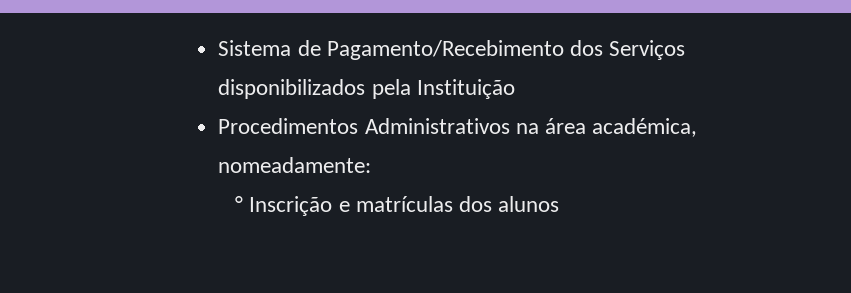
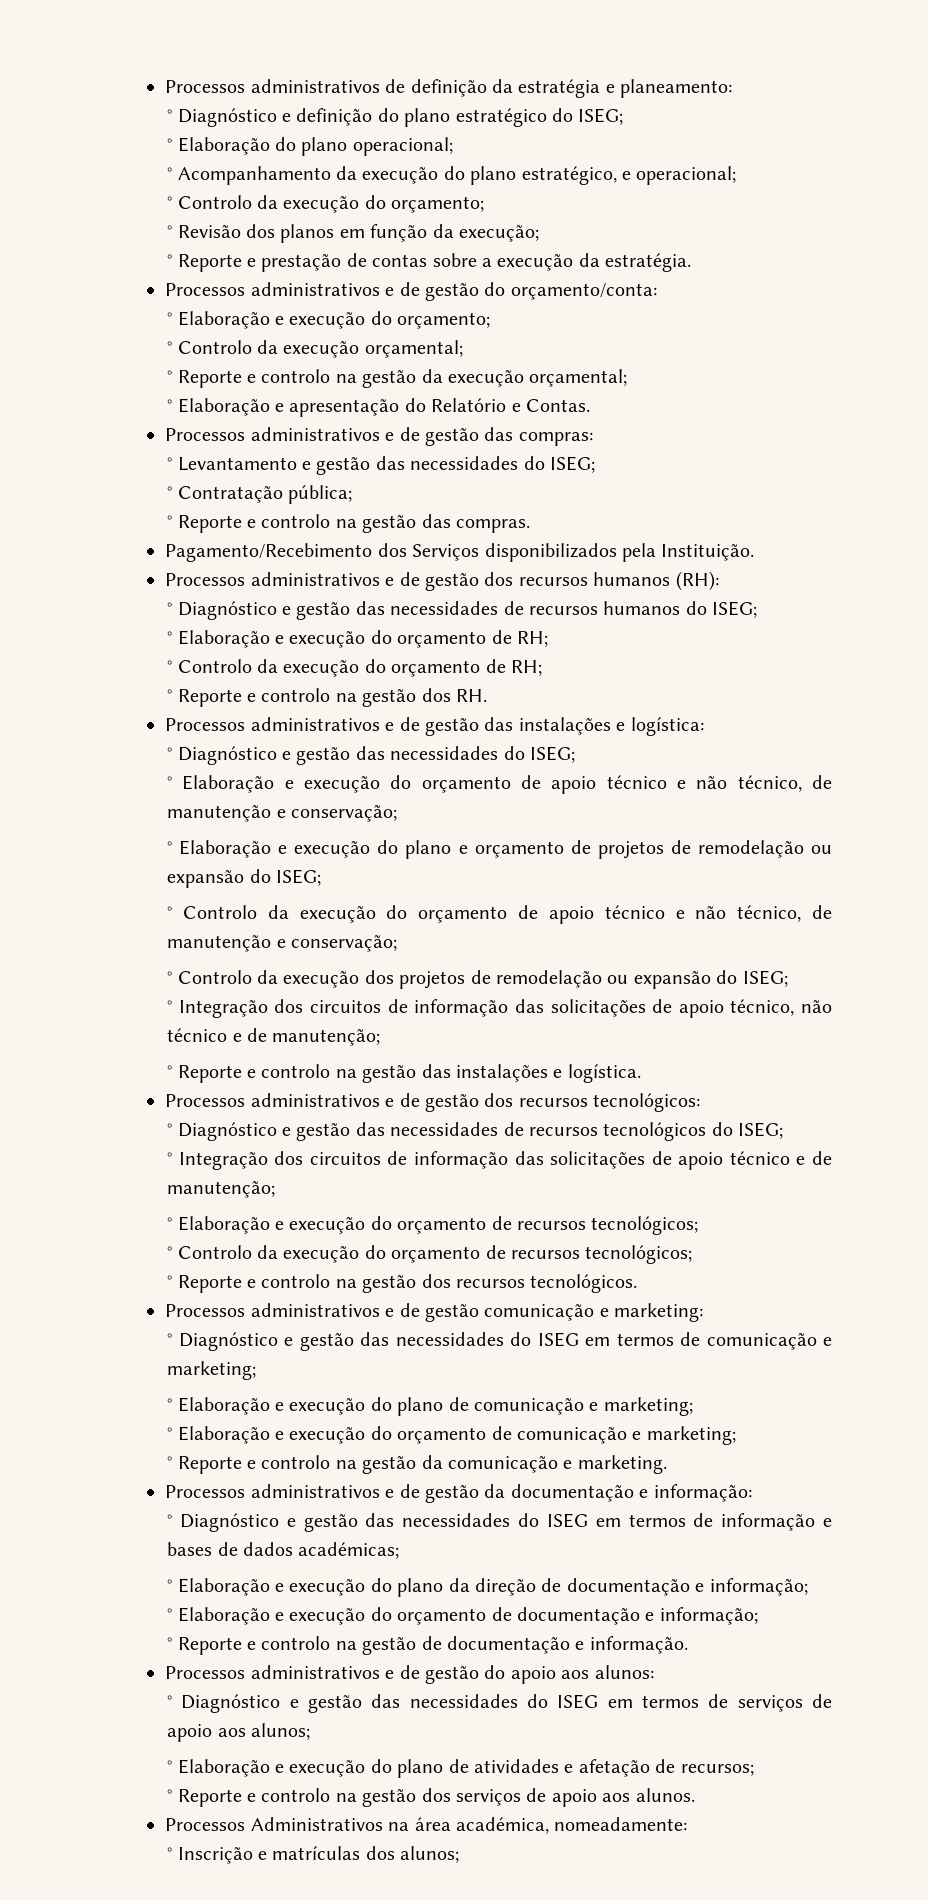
[218,40,321,56] Sistema de -> [165,79,733,98] [167,108,624,127] [167,137,453,156] [167,166,737,185] [167,195,485,213] [167,224,539,243] [167,253,692,272] [165,282,657,301] [167,311,491,329] [167,340,463,358] [167,369,628,388] [167,398,590,417] [165,427,593,446] [167,456,595,475] [167,485,352,504] [167,514,530,533] Processos administrativos de definição da estratégia e planeamento: // ° Diagnóstico e definição do plano estratégico do ISEG; // ° Elaboração do plano operacional; // ° Acompanhamento da execução do plano estratégico, e operacional; // ° Controlo da execução do orçamento; // ° Revisão dos planos em função da execução; // ° Reporte e prestação de contas sobre a execução da estratégia. // Processos administrativos e de gestão do orçamento/conta: // ° Elaboração e execução do orçamento; // ° Controlo da execução orçamental; // ° Reporte e controlo na gestão da execução orçamental; // ° Elaboração e apresentação do Relatório e Contas. // Processos administrativos e de gestão das compras: // ° Levantamento e gestão das necessidades do ISEG; // ° Contratação pública; // ° Reporte e controlo na gestão das compras. //
[416,79,515,99] [218,118,359,134] Instituição // Procedimentos -> [661,544,755,561] [165,571,719,591] [167,601,758,620] [167,630,548,648] [167,659,542,677] [167,688,487,707] [165,717,704,736] [167,746,575,765] [167,775,832,794] [167,805,397,822] [167,840,832,859] [167,869,321,888] [167,905,832,924] [167,935,397,952] [167,970,788,989] [167,999,832,1018] [167,1028,381,1046] [167,1064,641,1083] [165,1093,701,1112] [167,1122,784,1141] [167,1151,832,1170] [167,1181,276,1198] [167,1216,699,1235] [167,1245,693,1264] [167,1274,638,1293] [165,1303,704,1322] [167,1332,833,1351] [167,1361,257,1380] [167,1397,693,1416] [167,1426,736,1445] [167,1455,667,1474] [165,1484,752,1503] [167,1513,832,1532] [167,1542,400,1559] [167,1578,808,1597] [167,1607,758,1625] [167,1636,688,1655] [165,1665,654,1684] [167,1694,832,1713] [167,1723,310,1742] [167,1759,754,1778] [167,1788,695,1807] [165,1818,246,1831] Instituição. // Processos administrativos e de gestão dos recursos humanos (RH): // ° Diagnóstico e gestão das necessidades de recursos humanos do ISEG; // ° Elaboração e execução do orçamento de RH; // ° Controlo da execução do orçamento de RH; // ° Reporte e controlo na gestão dos RH. // Processos administrativos e de gestão das instalações e logística: // ° Diagnóstico e gestão das necessidades do ISEG; // ° Elaboração e execução do orçamento de apoio técnico e não técnico, de manutenção e conservação; // ° Elaboração e execução do plano e orçamento de projetos de remodelação ou expansão do ISEG; // ° Controlo da execução do orçamento de apoio técnico e não técnico, de manutenção e conservação; // ° Controlo da execução dos projetos de remodelação ou expansão do ISEG; // ° Integração dos circuitos de informação das solicitações de apoio técnico, não técnico e de manutenção; // ° Reporte e controlo na gestão das instalações e logística. // Processos administrativos e de gestão dos recursos tecnológicos: // ° Diagnóstico e gestão das necessidades de recursos tecnológicos do ISEG; // ° Integração dos circuitos de informação das solicitações de apoio técnico e de manutenção; // ° Elaboração e execução do orçamento de recursos tecnológicos; // ° Controlo da execução do orçamento de recursos tecnológicos; // ° Reporte e controlo na gestão dos recursos tecnológicos. // Processos administrativos e de gestão comunicação e marketing: // ° Diagnóstico e gestão das necessidades do ISEG em termos de comunicação e marketing; // ° Elaboração e execução do plano de comunicação e marketing; // ° Elaboração e execução do orçamento de comunicação e marketing; // ° Reporte e controlo na gestão da comunicação e marketing. // Processos administrativos e de gestão da documentação e informação: // ° Diagnóstico e gestão das necessidades do ISEG em termos de informação e bases de dados académicas; // ° Elaboração e execução do plano da direção de documentação e informação; // ° Elaboração e execução do orçamento de documentação e informação; // ° Reporte e controlo na gestão de documentação e informação. // Processos administrativos e de gestão do apoio aos alunos: // ° Diagnóstico e gestão das necessidades do ISEG em termos de serviços de apoio aos alunos; // ° Elaboração e execução do plano de atividades e afetação de recursos; // ° Reporte e controlo na gestão dos serviços de apoio aos alunos. // Processos
[498,196,560,212] alunos -> [400,1846,460,1863] alunos;

